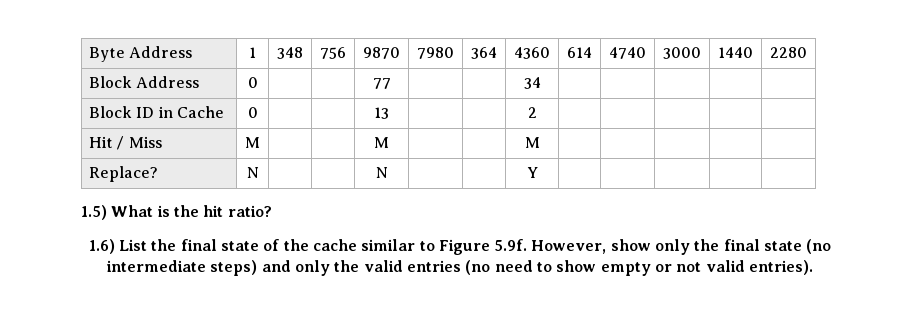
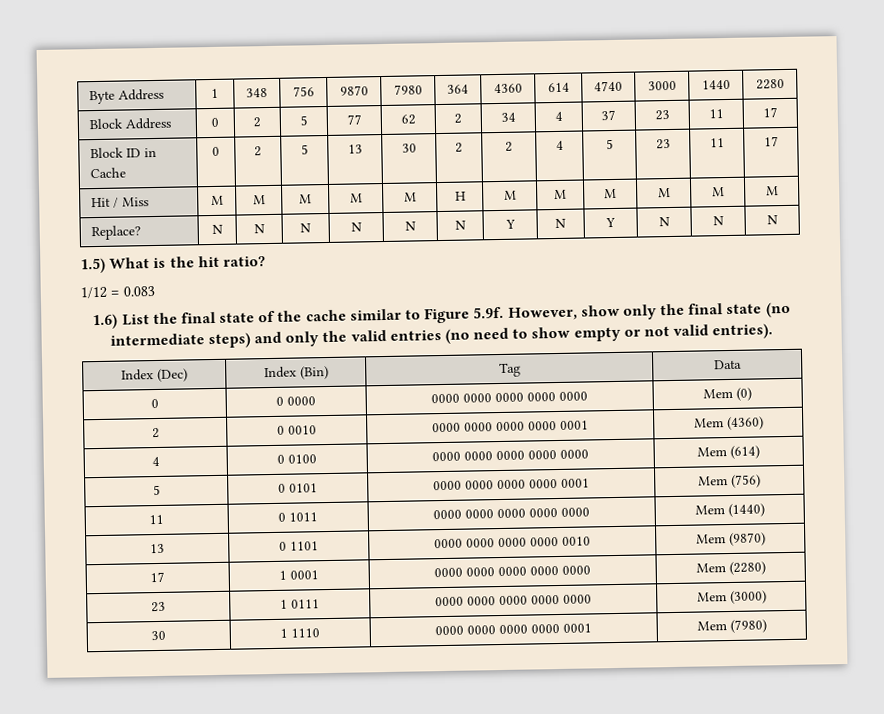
(258, 82) | -> [253,117,261,128] [299,115,308,126] 2 | 5
(391, 83) | -> [400,114,416,125] [454,113,462,124] 62 | 2
(541, 83) | | | | -> [554,111,563,121] [601,109,616,121] [654,109,670,121] [708,109,724,119] [762,107,778,118] 4 | 37 | 23 | 11 | 17
[374,107,389,119] [527,107,537,118] | | 13 | | | 2 | | | | | -> [254,146,262,157] [300,144,309,155] [347,144,363,154] [401,143,417,153] [455,142,463,153] [505,141,513,152] [555,140,564,150] [605,138,614,150] [655,138,671,150] [709,138,725,148] [763,136,779,147] 2 | 5 | 13 | 30 | 2 | 2 | 4 | 5 | 23 | 11 | 17
[374,137,389,148] [524,137,540,148] | | M | | | M | | | | | -> [252,195,266,205] [299,194,312,204] [349,193,363,203] [403,192,417,202] [454,191,466,201] [503,190,517,200] [554,189,567,200] [604,188,617,199] [657,187,671,198] [711,187,725,197] [765,186,779,196] M | M | M | M | H | M | M | M | M | M | M
[375,167,388,178] [526,167,538,178] | | N | | | Y | | | | | -> [253,224,265,234] [300,223,311,233] [350,222,362,232] [404,221,416,231] [454,220,466,230] [504,219,516,229] [555,218,566,228] [605,217,616,228] [658,217,670,227] [712,216,724,226] [766,215,778,225] N | N | N | N | N | Y | N | Y | N | N | N
(272, 211) none -> [80,285,156,299] // 1/12 = 0.083
(813, 267) none -> [121,368,188,382] [263,365,329,380] [498,362,521,378] [714,359,742,370] [150,398,159,409] [276,396,316,406] [431,391,588,404] [703,387,752,401] [151,427,160,439] [277,425,317,435] [432,420,589,433] [693,416,764,431] [151,456,160,467] [277,454,317,464] [432,449,589,462] [697,445,760,459] [152,484,161,496] [278,483,318,493] [433,478,590,491] [698,474,761,488] [149,514,164,525] [278,512,318,522] [433,507,590,520] [694,503,765,518] [150,543,165,554] [279,541,319,551] [434,536,591,549] [695,532,766,547] [150,571,165,583] [279,570,319,580] [434,565,591,578] [695,561,766,576] [151,601,166,613] [280,599,320,609] [435,594,592,607] [696,590,767,605] [151,630,166,641] [280,628,320,638] [435,623,592,636] [696,619,767,634] // Index (Dec) | Index (Bin) | Tag | Data // 0 | 0 0000 | 0000 0000 0000 0000 0000 | Mem (0) // 2 | 0 0010 | 0000 0000 0000 0000 0001 | Mem (4360) // 4 | 0 0100 | 0000 0000 0000 0000 0000 | Mem (614) // 5 | 0 0101 | 0000 0000 0000 0000 0001 | Mem (756) // 11 | 0 1011 | 0000 0000 0000 0000 0000 | Mem (1440) // 13 | 0 1101 | 0000 0000 0000 0000 0010 | Mem (9870) // 17 | 1 0001 | 0000 0000 0000 0000 0000 | Mem (2280) // 23 | 1 0111 | 0000 0000 0000 0000 0000 | Mem (3000) // 30 | 1 1110 | 0000 0000 0000 0000 0001 | Mem (7980)

